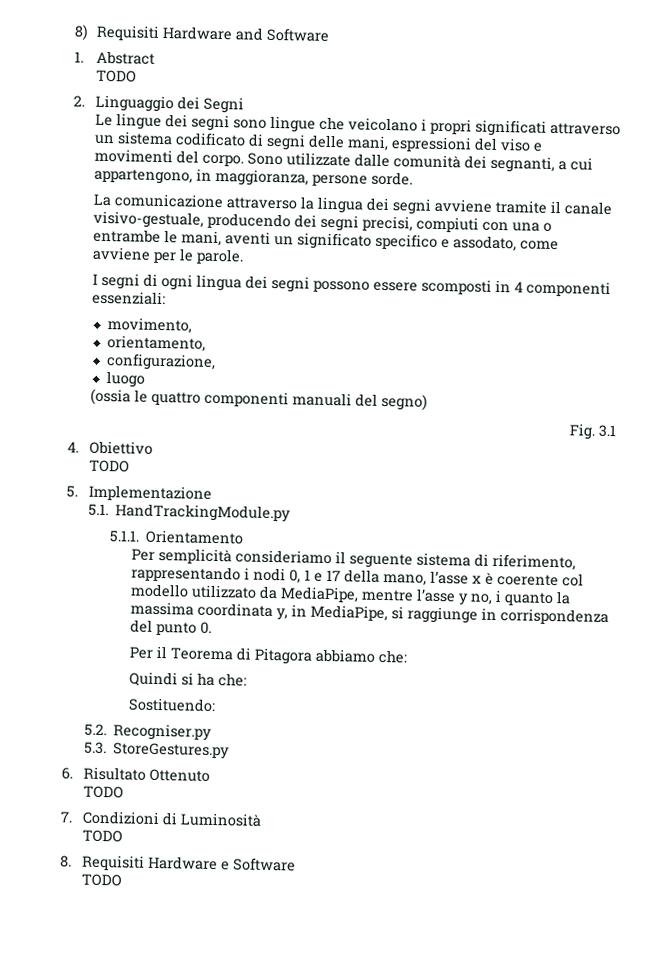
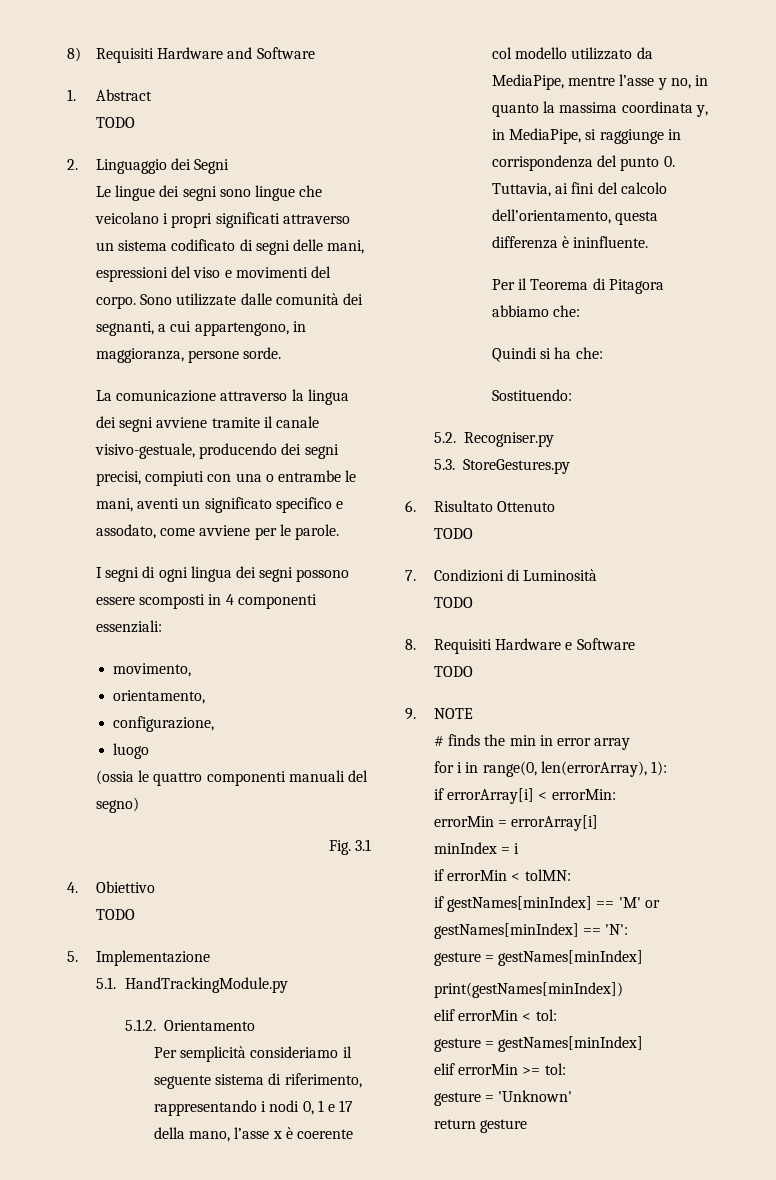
[109,530,141,543] 5.1.1. -> [125,1019,157,1031] 5.1.2.
[495,590,503,603] i -> [694,75,708,86] in
(213, 627) none -> [492,182,667,197] [492,209,659,225] [492,236,649,249] Tuttavia, ai fini del calcolo dell’orientamento, questa differenza è ininfluente.
(123, 880) none -> [405,708,474,720] [434,734,631,750] [434,761,667,777] [434,788,616,804] [434,815,599,831] [434,842,520,854] [434,869,571,881] [434,896,660,912] [434,923,629,939] [434,950,644,966] [434,982,624,998] [434,1009,557,1021] [434,1036,644,1052] [434,1063,566,1075] [434,1090,573,1106] [434,1119,528,1133] // 9. NOTE // # finds the min in error array // for i in range(0, len(errorArray), 1): // if errorArray[i] < errorMin: // errorMin = errorArray[i] // minIndex = i // if errorMin < tolMN: // if gestNames[minIndex] == 'M' or gestNames[minIndex] == 'N': // gesture = gestNames[minIndex] // print(gestNames[minIndex]) // elif errorMin < tol: // gesture = gestNames[minIndex] // elif errorMin >= tol: // gesture = 'Unknown' // return gesture

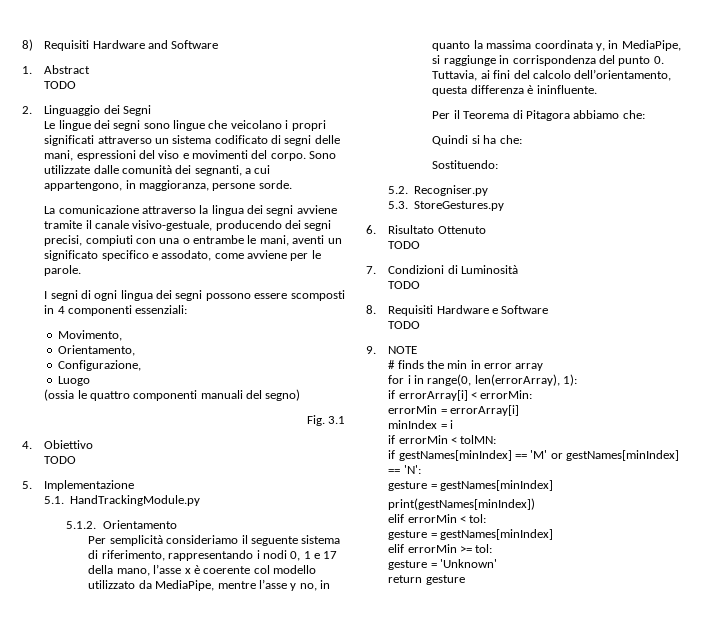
[113,663,192,677] [113,690,206,704] [113,716,215,732] [113,743,150,759] movimento, // orientamento, // configurazione, // luogo -> [57,330,122,341] [57,345,135,356] [57,360,141,371] [57,376,90,386] Movimento, // Orientamento, // Configurazione, // Luogo

